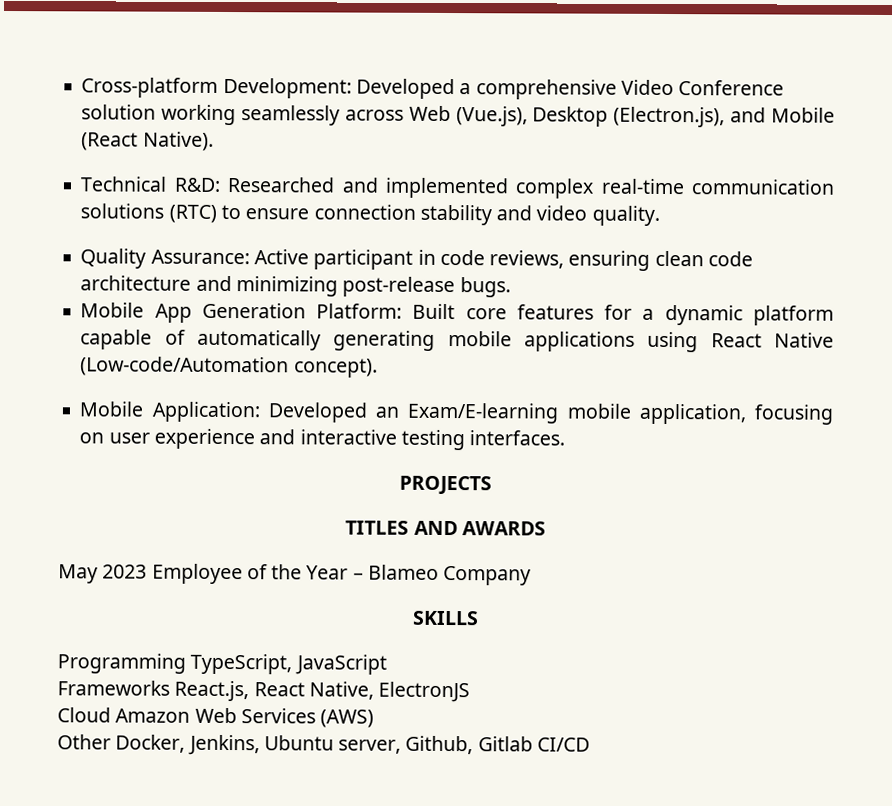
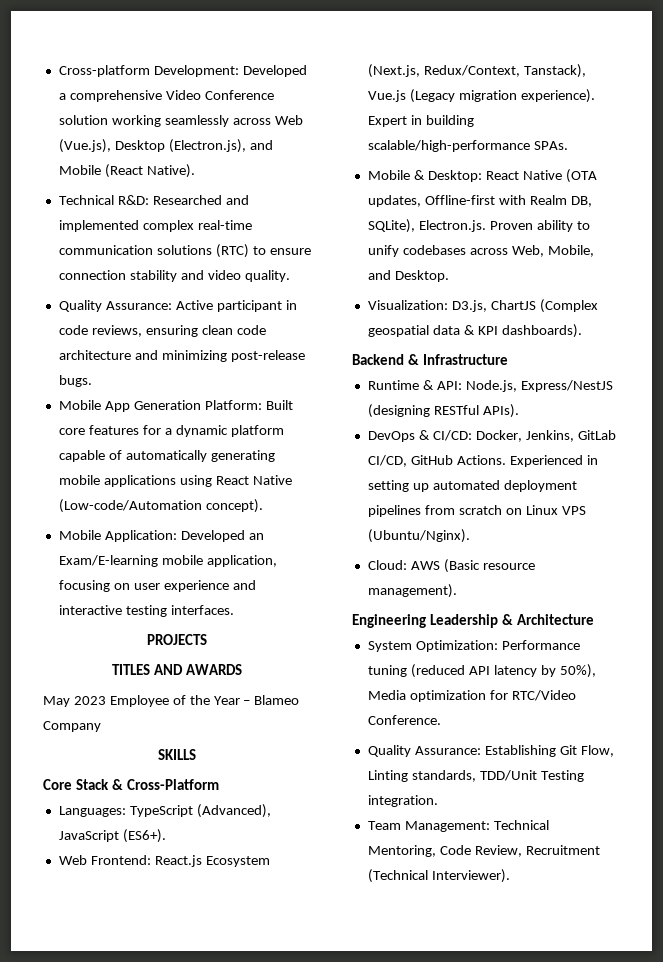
[57,653,387,675] [57,680,471,703] [57,707,375,728] [57,734,590,756] Programming TypeScript, JavaScript // Frameworks React.js, React Native, ElectronJS // Cloud Amazon Web Services (AWS) // Other Docker, Jenkins, Ubuntu server, Github, Gitlab CI/CD -> [43,779,219,790] [58,804,271,818] [58,829,166,843] [58,855,270,867] [367,64,586,78] [367,89,595,103] [367,115,474,127] [367,140,568,152] [367,169,597,183] [367,195,592,207] [367,219,590,233] [367,245,594,257] [367,270,449,282] [367,299,598,313] [367,324,582,338] [352,354,508,365] [367,380,613,392] [367,404,519,418] [367,430,616,442] [367,455,598,467] [367,480,577,492] [367,505,586,517] [367,529,470,543] [367,559,535,573] [367,584,457,598] [352,614,594,628] [367,640,580,652] [367,664,596,678] [367,690,576,702] [367,715,441,725] [367,745,614,757] [367,770,584,782] [367,795,438,807] [367,820,549,832] [367,845,600,857] [367,869,510,883] Core Stack & Cross-Platform // Languages: TypeScript (Advanced), JavaScript (ES6+). // Web Frontend: React.js Ecosystem (Next.js, Redux/Context, Tanstack), Vue.js (Legacy migration experience). Expert in building scalable/high-performance SPAs. // Mobile & Desktop: React Native (OTA updates, Offline-first with Realm DB, SQLite), Electron.js. Proven ability to unify codebases across Web, Mobile, and Desktop. // Visualization: D3.js, ChartJS (Complex geospatial data & KPI dashboards). // Backend & Infrastructure // Runtime & API: Node.js, Express/NestJS (designing RESTful APIs). // DevOps & CI/CD: Docker, Jenkins, GitLab CI/CD, GitHub Actions. Experienced in setting up automated deployment pipelines from scratch on Linux VPS (Ubuntu/Nginx). // Cloud: AWS (Basic resource management). // Engineering Leadership & Architecture // System Optimization: Performance tuning (reduced API latency by 50%), Media optimization for RTC/Video Conference. // Quality Assurance: Establishing Git Flow, Linting standards, TDD/Unit Testing integration. // Team Management: Technical Mentoring, Code Review, Recruitment (Technical Interviewer).

